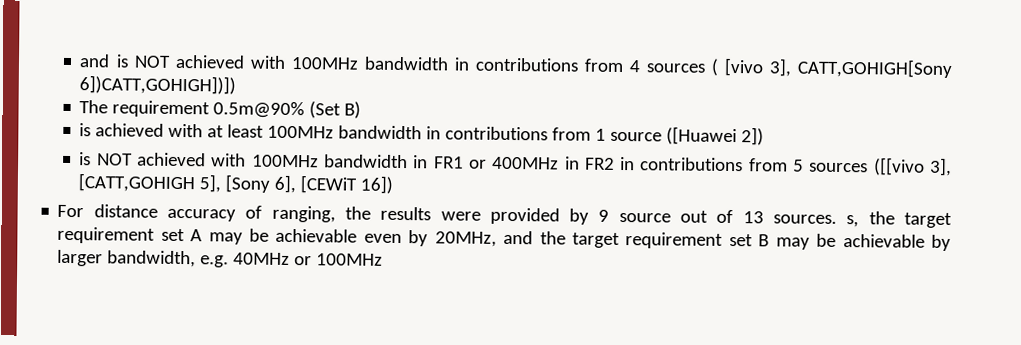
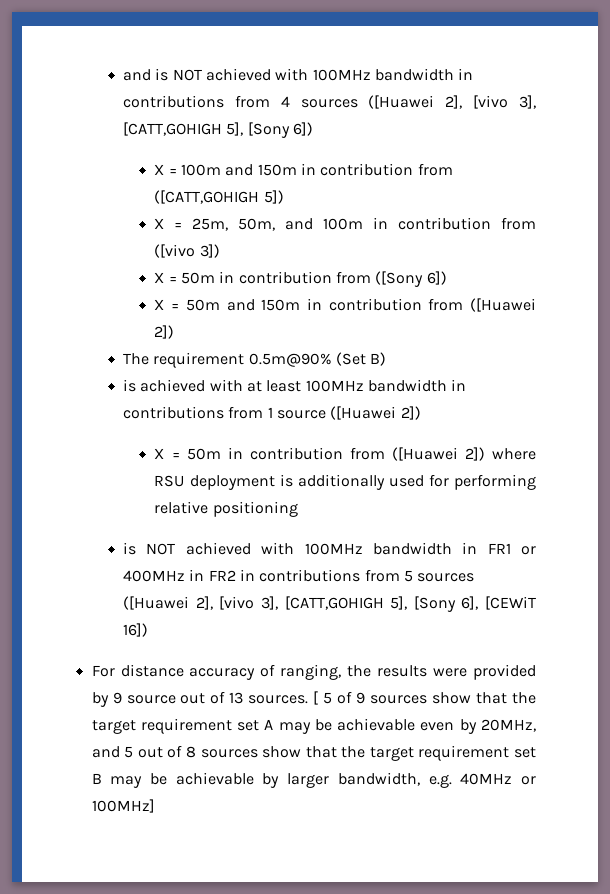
[710,57,954,79] [79,75,237,95] ( [vivo 3], CATT,GOHIGH[Sony 6])CATT,GOHIGH])]) -> [368,95,536,109] [123,122,313,138] [154,163,453,176] [154,190,284,204] [154,217,536,231] [154,244,220,258] [154,271,447,287] [154,298,536,312] [154,325,175,339] ([Huawei 2], [vivo 3], [CATT,GOHIGH 5], [Sony 6]) // X = 100m and 150m in contribution from ([CATT,GOHIGH 5]) // X = 25m, 50m, and 100m in contribution from ([vivo 3]) // X = 50m in contribution from ([Sony 6]) // X = 50m and 150m in contribution from ([Huawei 2])
(765, 136) none -> [154,447,536,461] [154,474,536,490] [154,501,298,517] // X = 50m in contribution from ([Huawei 2]) where RSU deployment is additionally used for performing relative positioning
[872,157,925,176] ([[vivo -> [123,596,255,610] ([Huawei 2], [vivo
[846,215,860,228] s, -> [313,691,508,705] [ 5 of 9 sources show that
(534, 237) none -> [124,745,337,758] 5 out of 8 sources show that
[316,253,384,266] 100MHz -> [91,799,155,813] 100MHz]

